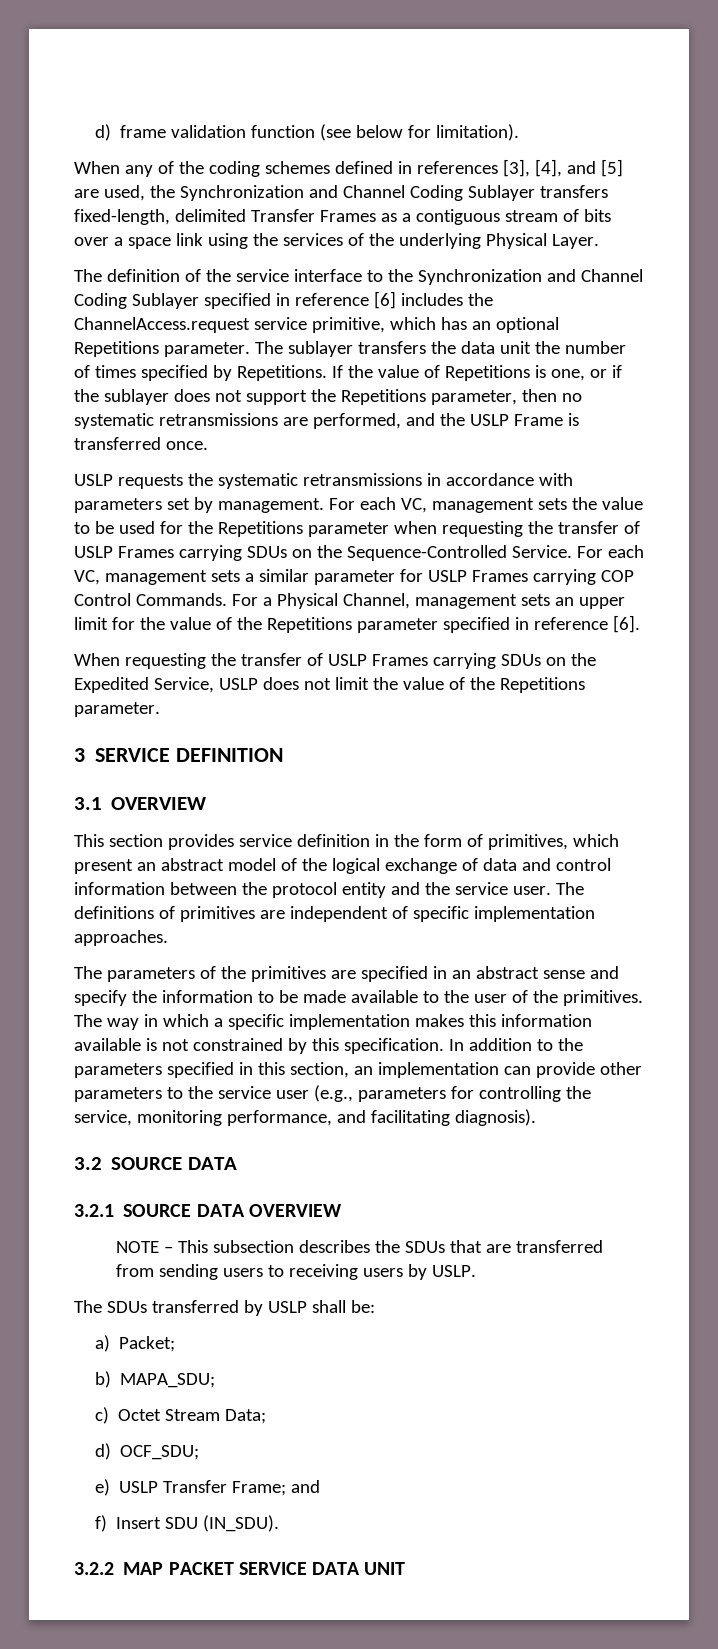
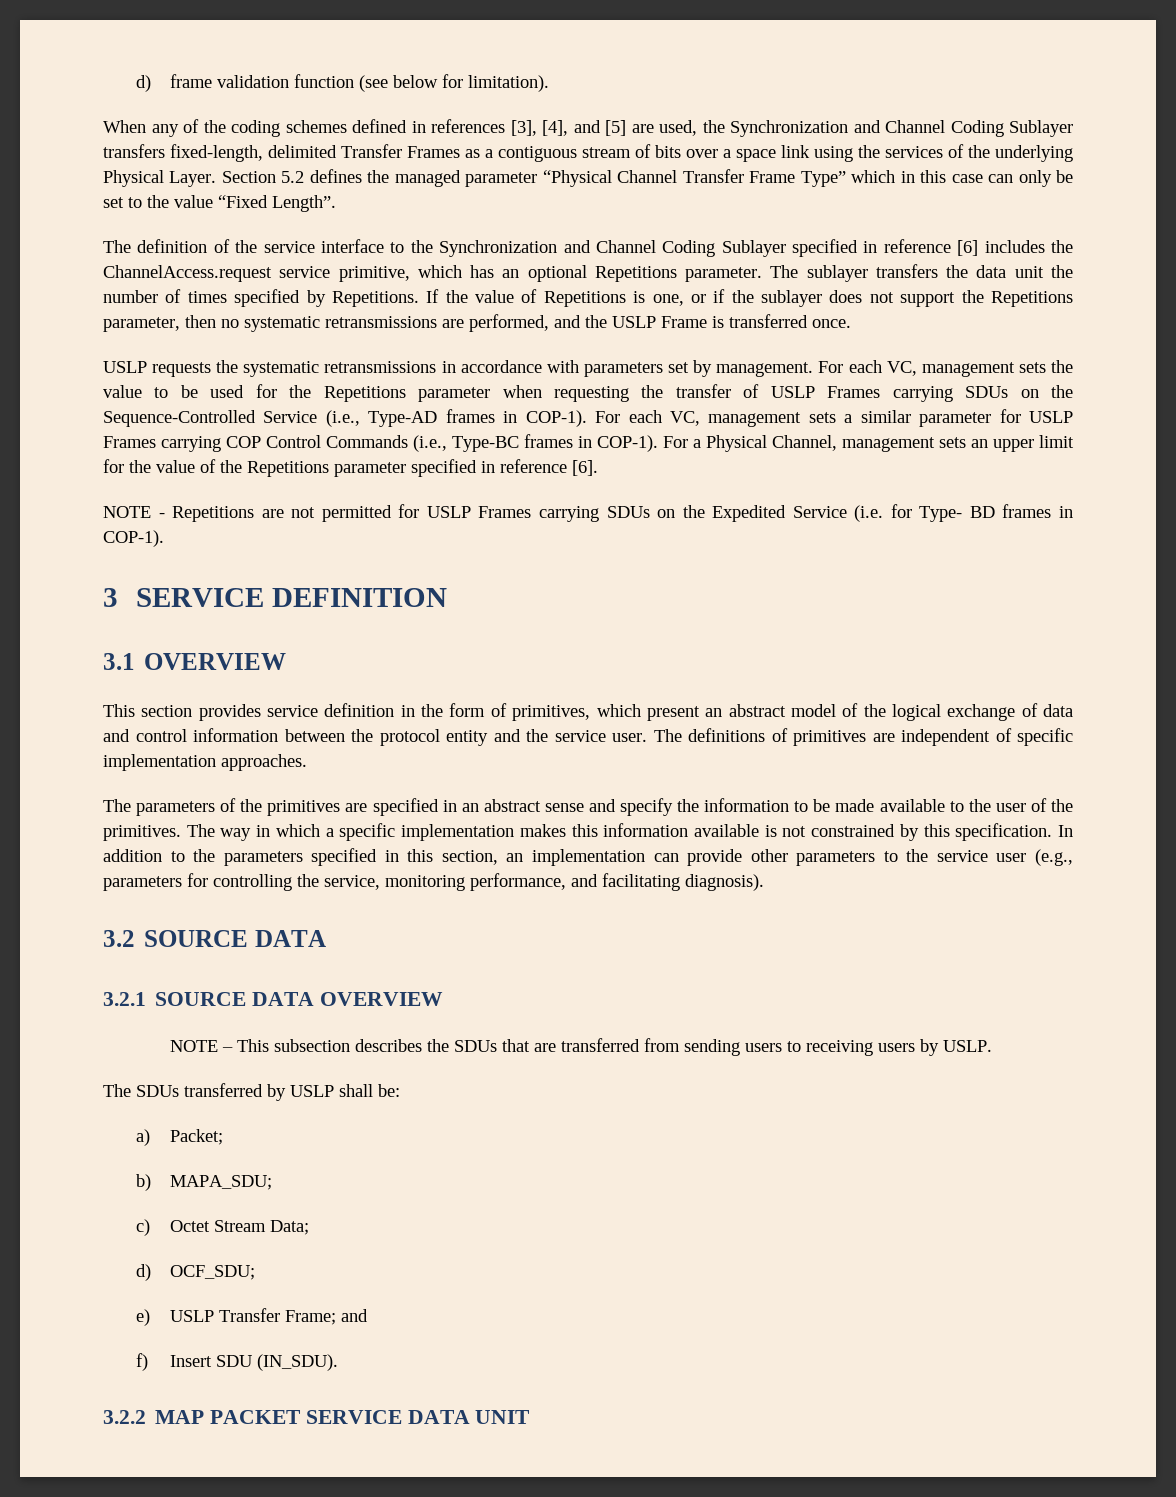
(599, 241) none -> [221,169,1074,187] [103,195,336,212] Section 5.2 defines the managed parameter “Physical Channel Transfer Frame Type” which in this case can only be set to the value “Fixed Length”.
[511,545,572,558] Service. -> [263,409,587,427] Service (i.e., Type-AD frames in COP-1).
[135,593,227,606] Commands. -> [326,434,658,452] Commands (i.e., Type-BC frames in COP-1).
[74,653,323,669] When requesting the transfer of -> [103,504,420,522] NOTE - Repetitions are not permitted for
[153,677,585,693] [74,702,160,717] Service, USLP does not limit the value of the Repetitions parameter. -> [792,504,1073,522] [103,530,164,547] Service (i.e. for Type- BD frames in COP-1).

